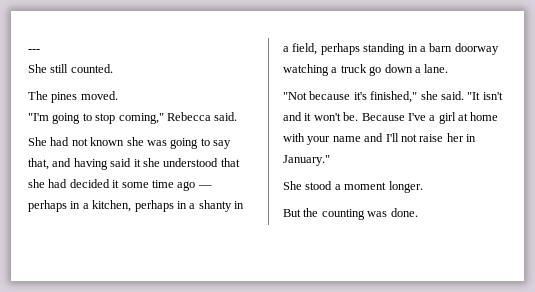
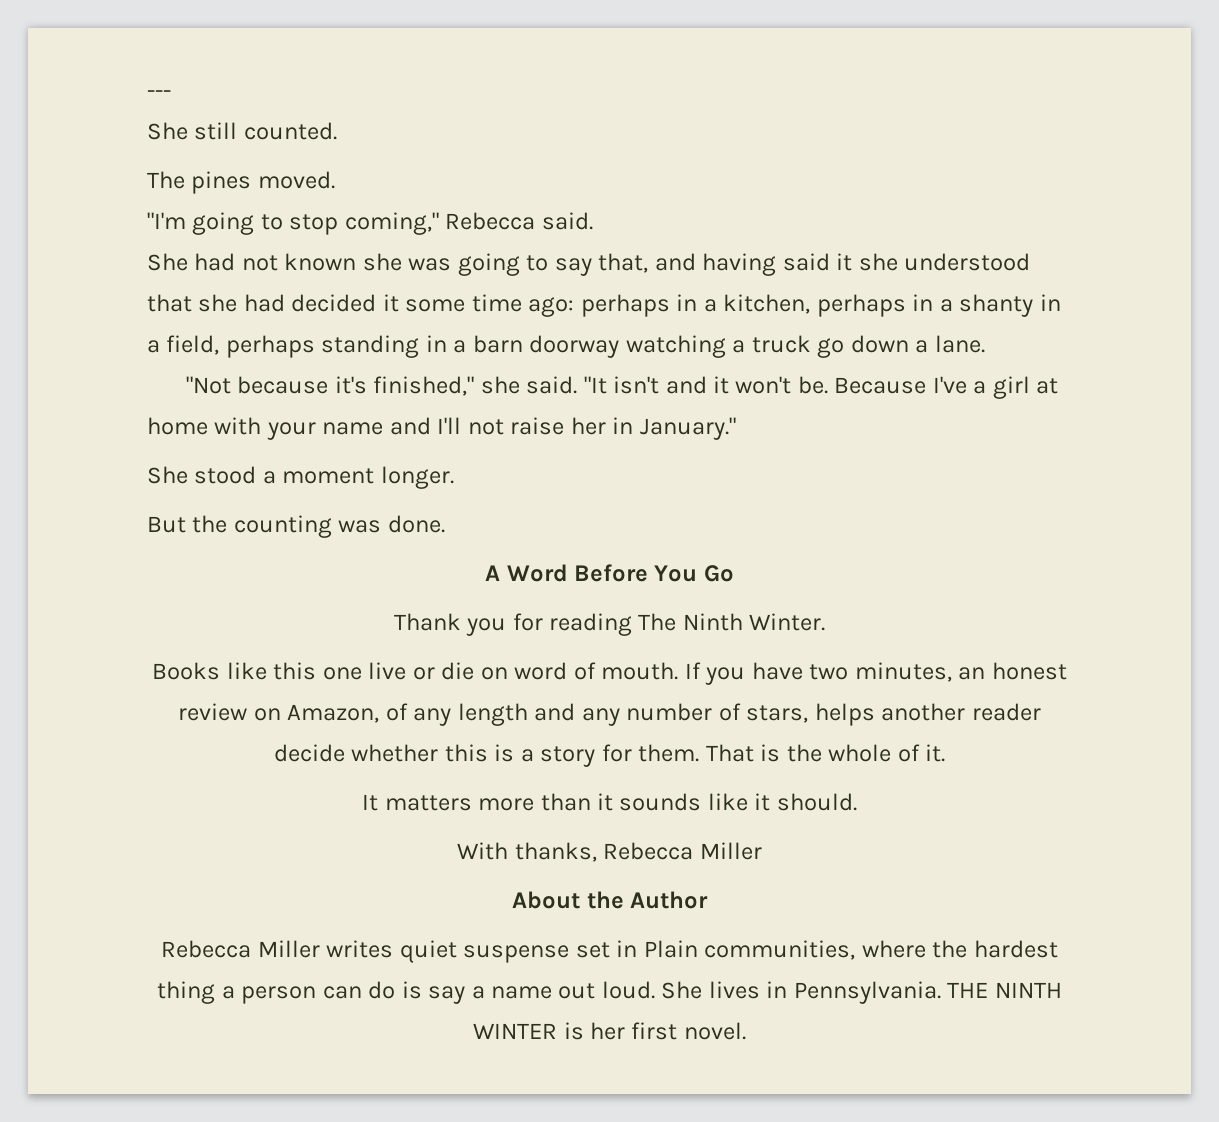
[177,181,212,191] ago — -> [528,297,575,317] ago:
(418, 212) none -> [485,564,734,582] [393,613,826,636] [152,662,1067,685] [178,703,1041,726] [273,744,946,767] [362,793,857,811] [457,842,762,862] [512,891,708,909] [161,940,1058,963] [157,981,1062,1004] [473,1022,746,1040] // A Word Before You Go // Thank you for reading The Ninth Winter. // Books like this one live or die on word of mouth. If you have two minutes, an honest review on Amazon, of any length and any number of stars, helps another reader decide whether this is a story for them. That is the whole of it. // It matters more than it sounds like it should. // With thanks, Rebecca Miller // About the Author // Rebecca Miller writes quiet suspense set in Plain communities, where the hardest thing a person can do is say a name out loud. She lives in Pennsylvania. THE NINTH WINTER is her first novel.

